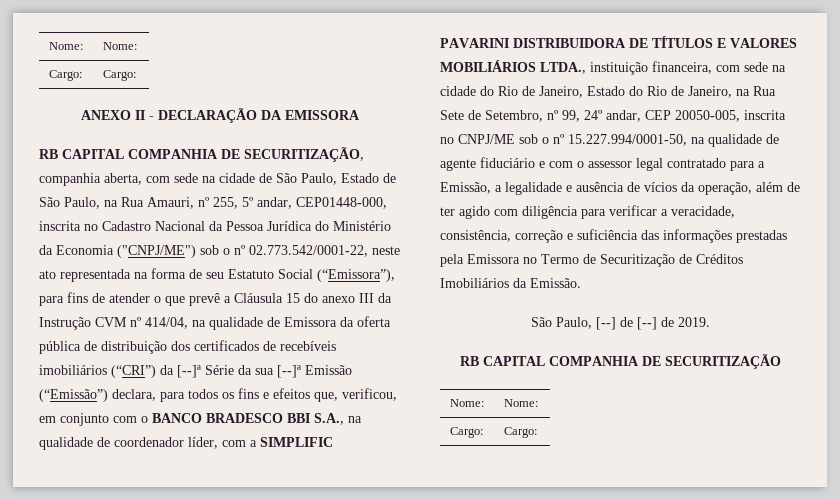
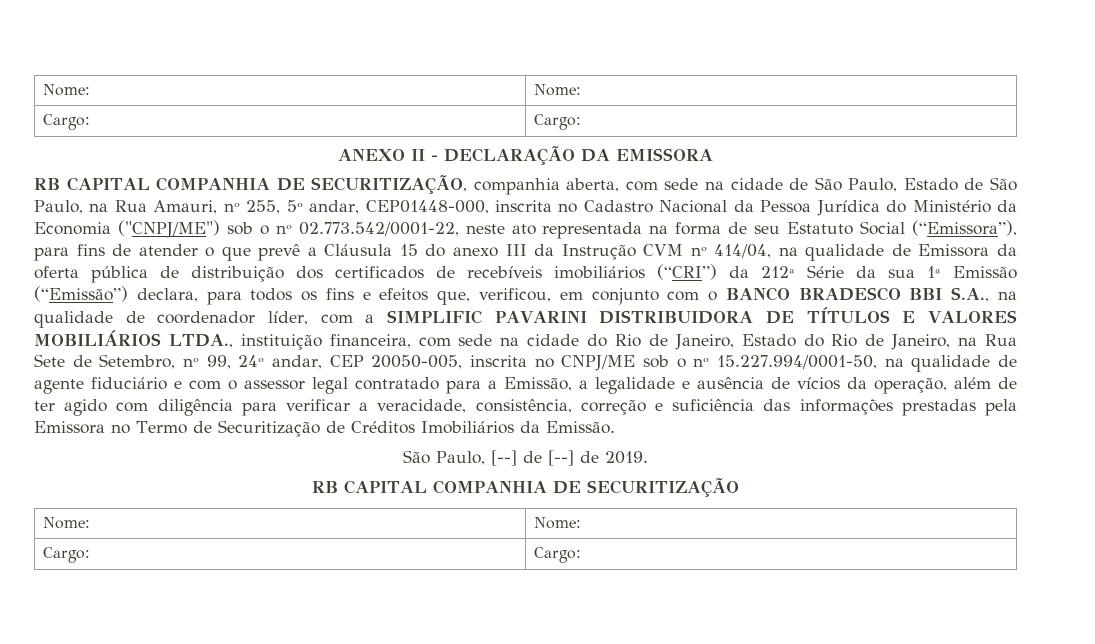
[177,365,201,378] [--]ª -> [761,266,795,278] 212ª
[277,365,301,378] [--]ª -> [927,266,941,278] 1ª

